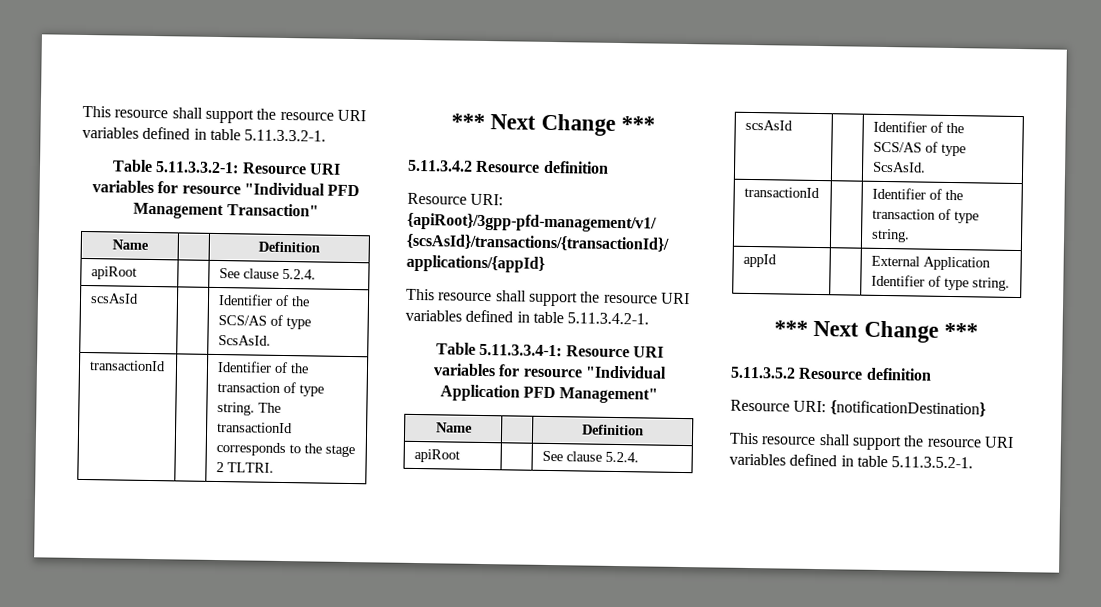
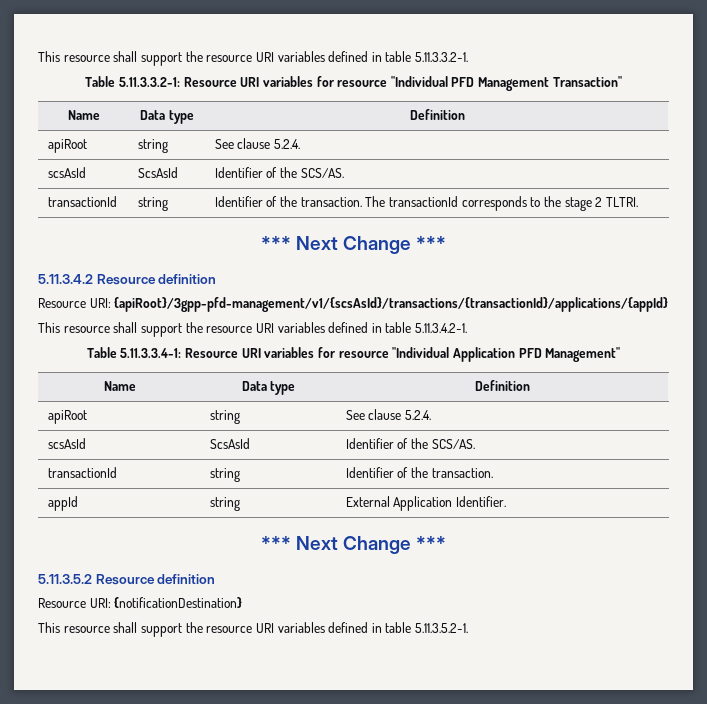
[258,241,320,253] [91,266,138,280] [219,268,317,280] [90,293,140,304] [218,294,311,307] [218,314,312,330] [218,335,272,346] [89,360,167,372] [217,361,310,374] [217,382,325,397] [217,402,256,416] | Definition // apiRoot | | See clause 5.2.4. // scsAsId | | Identifier of the SCS/AS of type ScsAsId. // transactionId | | Identifier of the transaction of type string. -> [140,110,194,124] [409,109,465,120] [47,139,87,153] [137,139,168,153] [214,138,301,149] [47,167,86,178] [137,167,178,178] [214,167,344,178] [47,196,117,207] [137,197,168,211] [214,196,362,207] Data type | Definition // apiRoot | string | See clause 5.2.4. // scsAsId | ScsAsId | Identifier of the SCS/AS. // transactionId | string | Identifier of the transaction.
[582,424,644,436] [414,448,461,463] [542,450,640,463] [745,119,794,131] [873,120,965,134] [873,141,967,157] [873,161,927,173] [744,186,821,199] [872,187,964,201] [872,208,980,224] [871,228,911,243] | Definition // apiRoot | | See clause 5.2.4. // scsAsId | | Identifier of the SCS/AS of type ScsAsId. // transactionId | | Identifier of the transaction of type string. -> [241,381,296,395] [475,380,530,391] [47,410,87,424] [209,410,240,424] [345,409,432,420] [47,438,86,449] [209,438,250,449] [345,438,475,449] [47,467,117,478] [209,468,240,482] [345,467,493,478] Data type | Definition // apiRoot | string | See clause 5.2.4. // scsAsId | ScsAsId | Identifier of the SCS/AS. // transactionId | string | Identifier of the transaction.
(778, 260) none -> [209,497,240,511] string
[871,274,1011,291] Identifier of type string. -> [456,496,507,507] Identifier.

